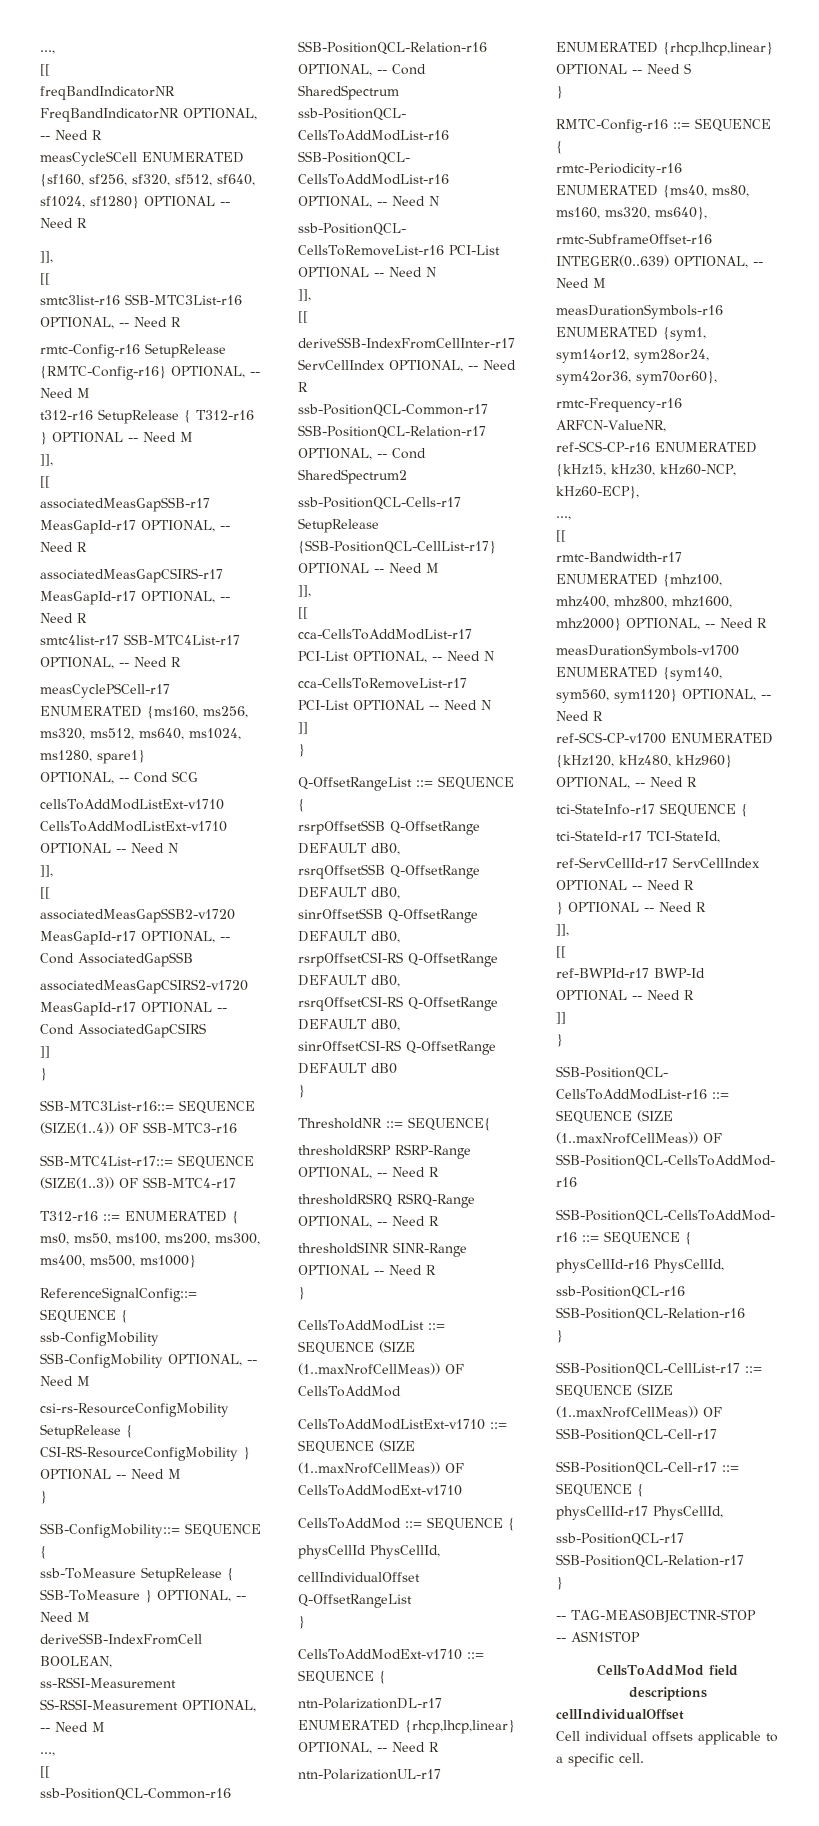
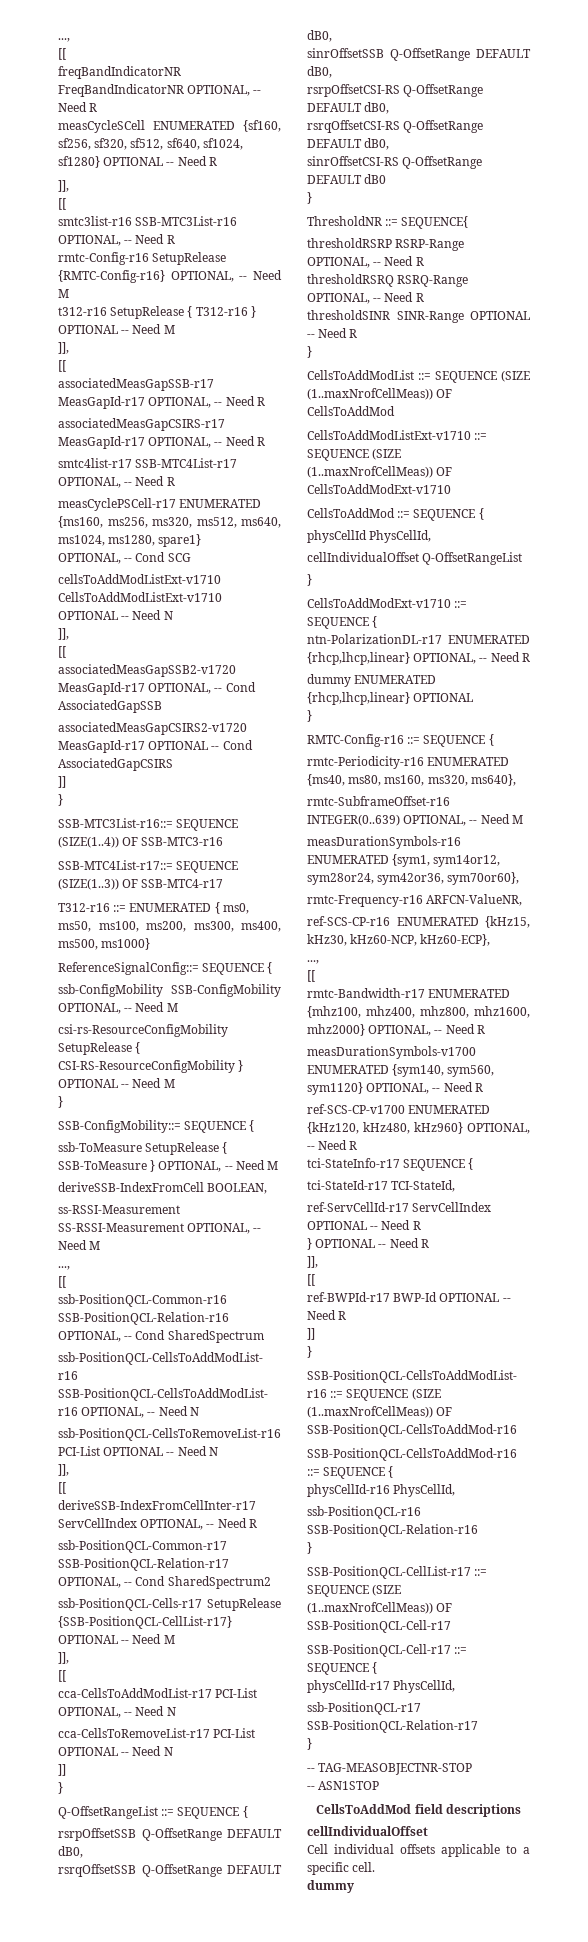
[298,1769,441,1780] ntn-PolarizationUL-r17 -> [307,674,351,687] dummy
[632,63,691,74] -- Need S -> (474, 697) none
(644, 1758) none -> [307,1880,354,1893] // dummy

